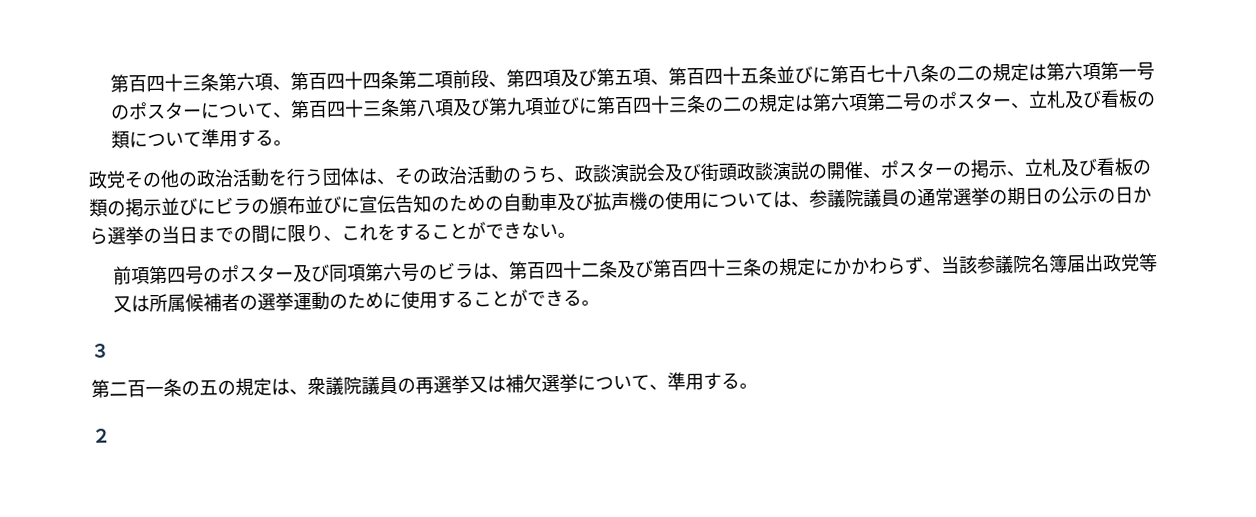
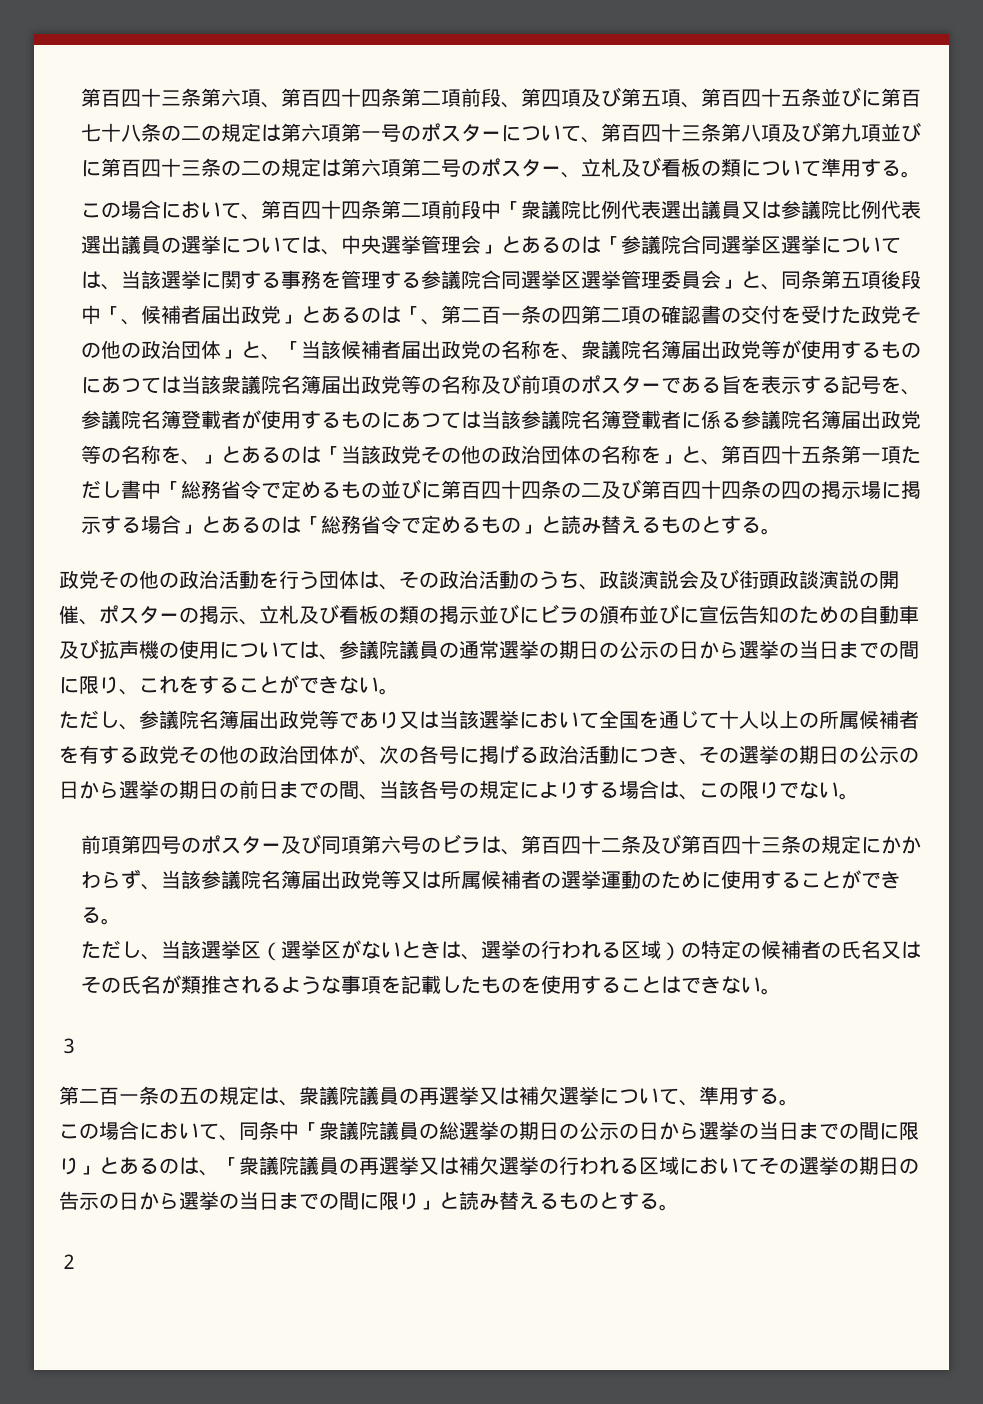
(293, 143) none -> [81,200,922,220] [81,235,902,255] [81,270,922,290] [81,305,922,325] [81,340,922,360] [81,374,922,395] [81,410,922,429] [81,445,922,465] [81,479,922,499] [81,515,782,535] // この場合において、第百四十四条第二項前段中「衆議院比例代表選出議員又は参議院比例代表選出議員の選挙については、中央選挙管理会」とあるのは「参議院合同選挙区選挙については、当該選挙に関する事務を管理する参議院合同選挙区選挙管理委員会」と、同条第五項後段中「、候補者届出政党」とあるのは「、第二百一条の四第二項の確認書の交付を受けた政党その他の政治団体」と、「当該候補者届出政党の名称を、衆議院名簿届出政党等が使用するものにあつては当該衆議院名簿届出政党等の名称及び前項のポスターである旨を表示する記号を、参議院名簿登載者が使用するものにあつては当該参議院名簿登載者に係る参議院名簿届出政党等の名称を、」とあるのは「当該政党その他の政治団体の名称を」と、第百四十五条第一項ただし書中「総務省令で定めるもの並びに第百四十四条の二及び第百四十四条の四の掲示場に掲示する場合」とあるのは「総務省令で定めるもの」と読み替えるものとする。
(576, 235) none -> [59,710,919,730] [59,745,919,765] [59,780,859,800] // ただし、参議院名簿届出政党等であり又は当該選挙において全国を通じて十人以上の所属候補者を有する政党その他の政治団体が、次の各号に掲げる政治活動につき、その選挙の期日の公示の日から選挙の期日の前日までの間、当該各号の規定によりする場合は、この限りでない。
(601, 303) none -> [81,940,922,961] [81,975,782,995] // ただし、当該選挙区（選挙区がないときは、選挙の行われる区域）の特定の候補者の氏名又はその氏名が類推されるような事項を記載したものを使用することはできない。
(758, 386) none -> [59,1121,919,1141] [59,1156,919,1176] [59,1191,679,1211] // この場合において、同条中「衆議院議員の総選挙の期日の公示の日から選挙の当日までの間に限り」とあるのは、「衆議院議員の再選挙又は補欠選挙の行われる区域においてその選挙の期日の告示の日から選挙の当日までの間に限り」と読み替えるものとする。

